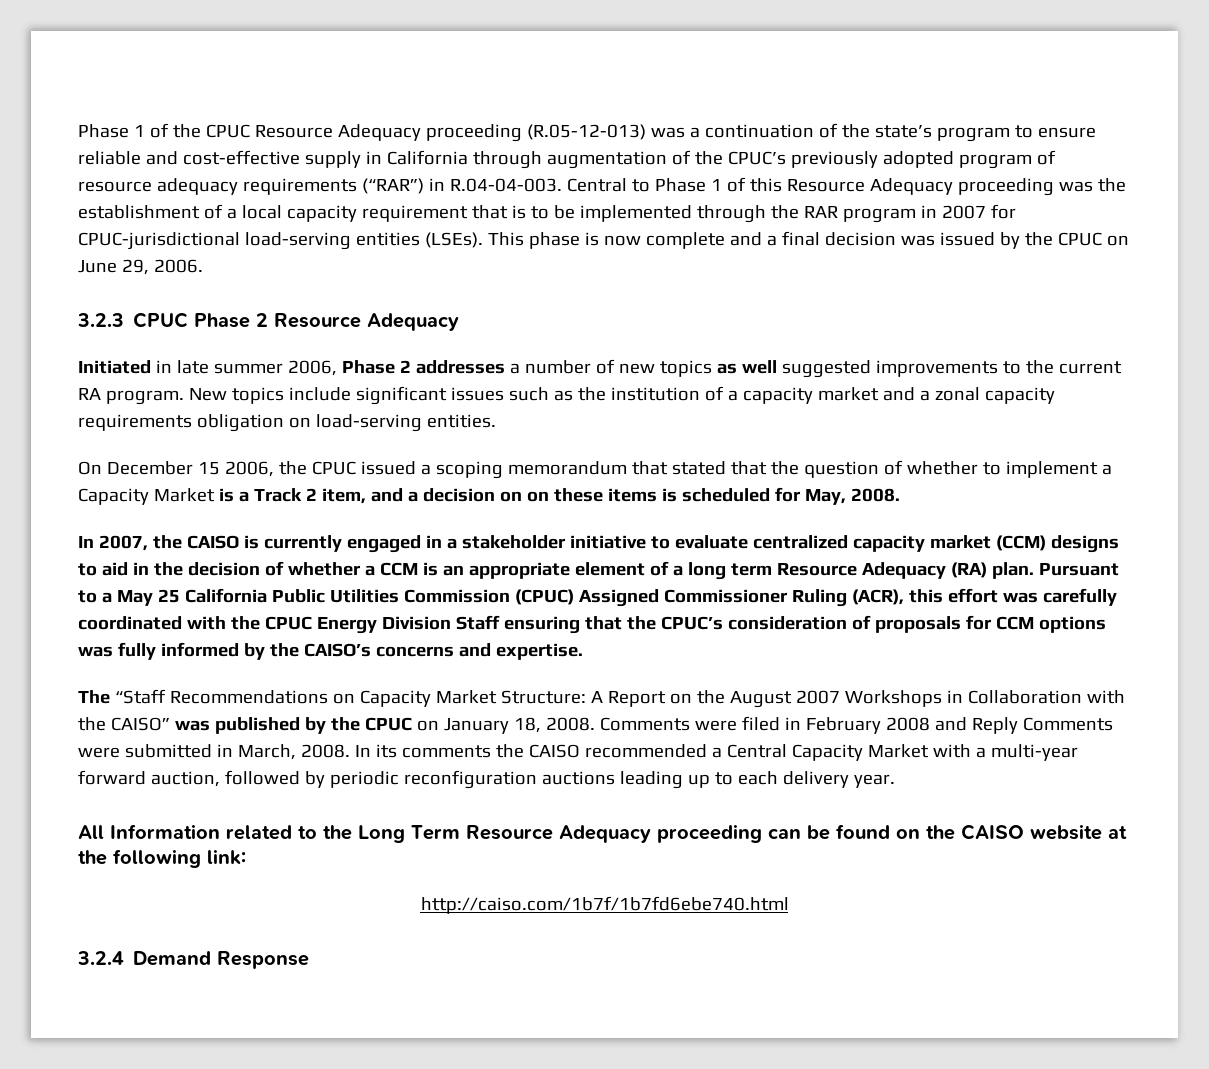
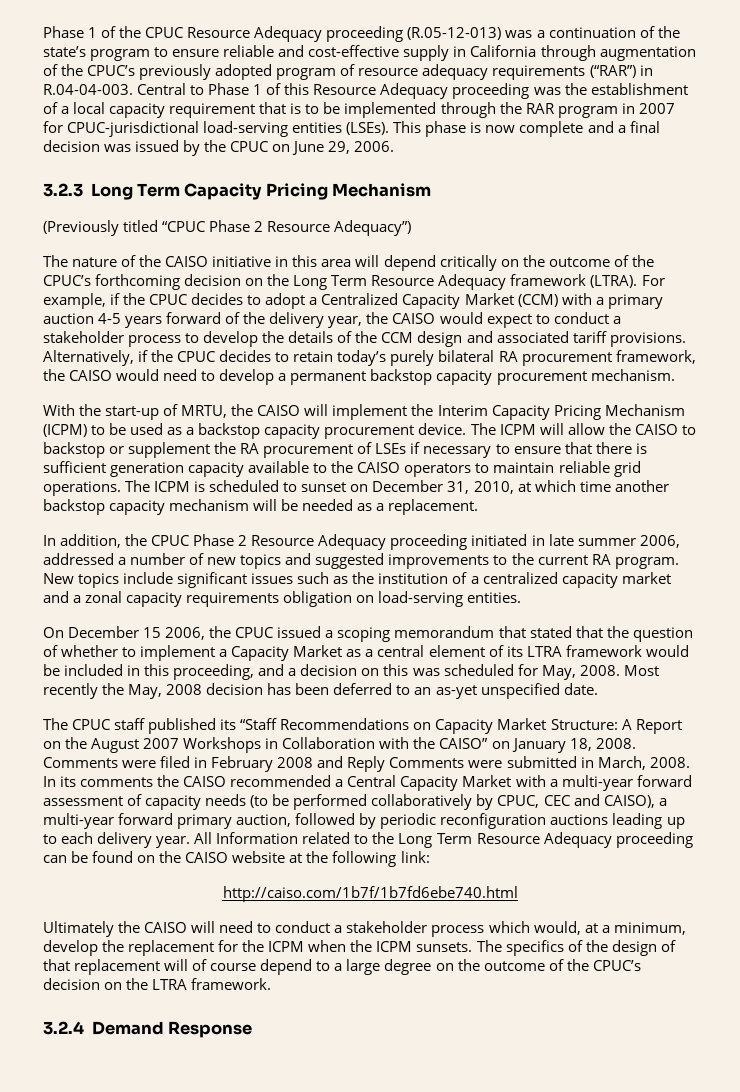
(124, 320) none -> [90,183,432,200] [43,220,412,236] [43,255,654,271] [43,274,665,290] [43,293,663,309] [43,312,621,328] [43,331,686,347] [43,350,696,366] [43,369,675,385] [43,404,685,420] [43,423,696,439] [43,442,647,458] [43,461,641,477] [43,480,669,496] [43,499,479,515] [43,534,148,548] Long Term Capacity Pricing Mechanism // (Previously titled “CPUC Phase 2 Resource Adequacy”) // The nature of the CAISO initiative in this area will depend critically on the outcome of the CPUC’s forthcoming decision on the Long Term Resource Adequacy framework (LTRA). For example, if the CPUC decides to adopt a Centralized Capacity Market (CCM) with a primary auction 4-5 years forward of the delivery year, the CAISO would expect to conduct a stakeholder process to develop the details of the CCM design and associated tariff provisions. Alternatively, if the CPUC decides to retain today’s purely bilateral RA procurement framework, the CAISO would need to develop a permanent backstop capacity procurement mechanism. // With the start-up of MRTU, the CAISO will implement the Interim Capacity Pricing Mechanism (ICPM) to be used as a backstop capacity procurement device. The ICPM will allow the CAISO to backstop or supplement the RA procurement of LSEs if necessary to ensure that there is sufficient generation capacity available to the CAISO operators to maintain reliable grid operations. The ICPM is scheduled to sunset on December 31, 2010, at which time another backstop capacity mechanism will be needed as a replacement. // In addition, the
[78,360,151,374] // Initiated -> [390,534,528,550] proceeding initiated
[341,360,505,374] Phase 2 addresses -> [43,553,114,565] addressed
[716,360,777,374] as well -> [285,553,312,565] and
(738, 395) none -> [482,572,558,584] centralized
[218,487,900,505] [78,535,1119,553] [78,561,1119,580] [78,588,1117,607] [78,615,1106,634] [78,642,583,660] [78,690,110,704] is a Track 2 item, and a decision on on these items is scheduled for May, 2008. // In 2007, the CAISO is currently engaged in a stakeholder initiative to evaluate centralized capacity market (CCM) designs to aid in the decision of whether a CCM is an appropriate element of a long term Resource Adequacy (RA) plan. Pursuant to a May 25 California Public Utilities Commission (CPUC) Assigned Commissioner Ruling (ACR), this effort was carefully coordinated with the CPUC Energy Division Staff ensuring that the CPUC’s consideration of proposals for CCM options was fully informed by the CAISO’s concerns and expertise. // The -> [346,645,689,657] [43,664,659,680] [43,683,598,699] [43,718,237,734] as a central element of its LTRA framework would be included in this proceeding, and a decision on this was scheduled for May, 2008. Most recently the May, 2008 decision has been deferred to an as-yet unspecified date. // The CPUC staff published its
[174,717,412,734] was published by the CPUC -> (489, 743) none
(146, 777) none -> [43,794,667,810] [43,813,233,829] assessment of capacity needs (to be performed collaboratively by CPUC, CEC and CAISO), a multi-year forward primary
(895, 781) // -> (191, 842) none
(789, 905) none -> [43,921,686,937] [43,940,676,956] [43,959,641,975] [43,978,272,990] // Ultimately the CAISO will need to conduct a stakeholder process which would, at a minimum, develop the replacement for the ICPM when the ICPM sunsets. The specifics of the design of that replacement will of course depend to a large degree on the outcome of the CPUC’s decision on the LTRA framework.

